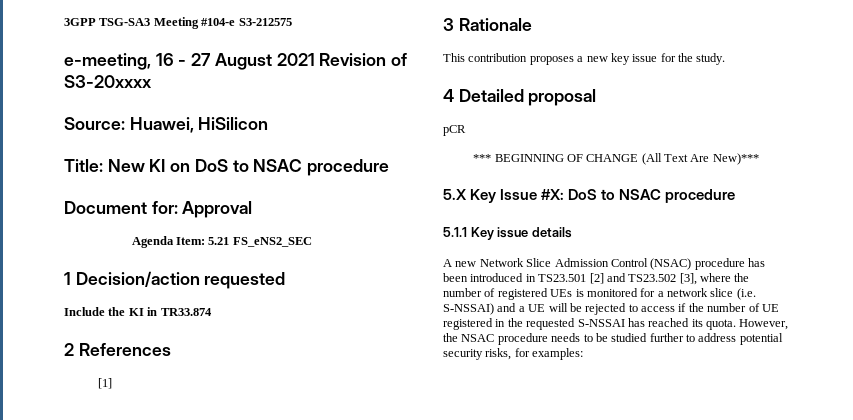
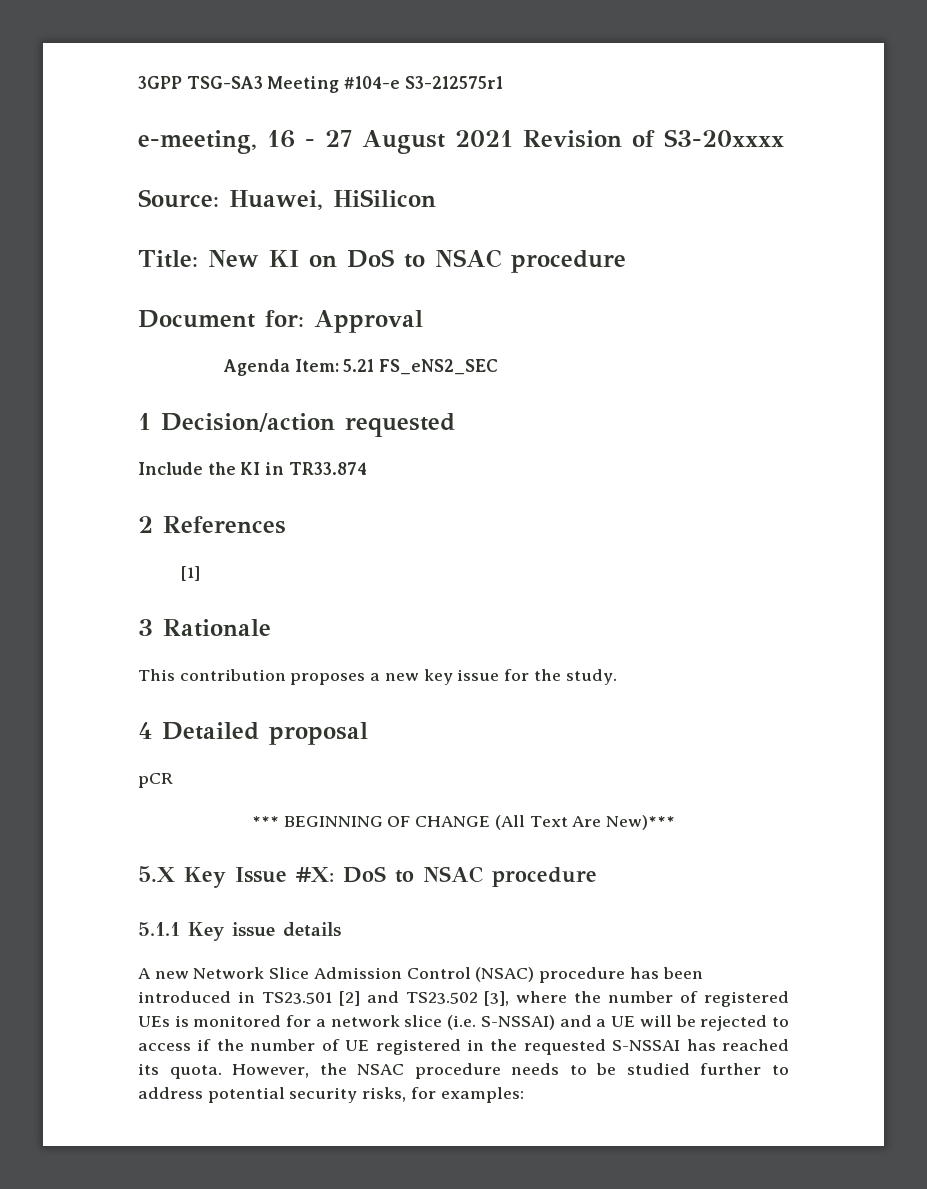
[238,18,292,26] S3-212575 -> [404,76,503,89] S3-212575r1

